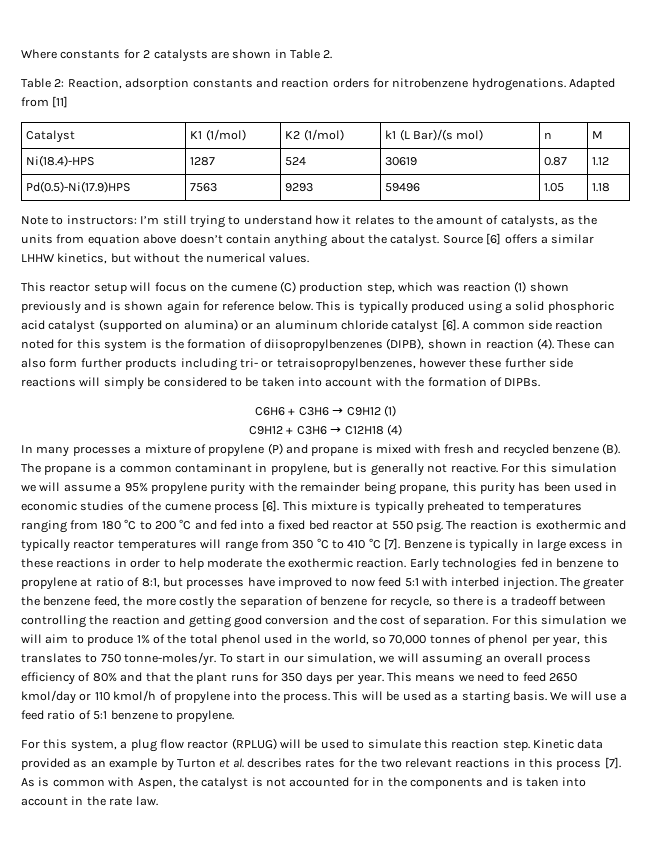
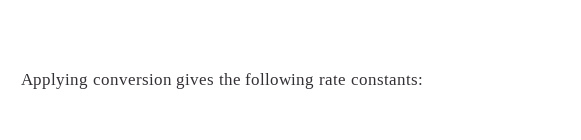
[21,49,333,62] [21,78,616,91] [21,96,69,108] [26,130,76,143] [190,129,246,141] [285,129,344,141] [385,129,484,141] [544,132,553,139] [592,131,604,139] [26,155,96,167] [190,157,216,166] [285,157,307,166] [385,157,418,166] [544,157,568,166] [592,157,610,166] [26,181,132,193] [190,183,218,192] [285,183,314,192] [385,183,421,192] [544,183,565,192] [592,183,611,192] [21,215,598,228] [21,233,595,247] [21,253,310,264] [21,281,569,294] [21,301,614,314] [21,319,604,333] [21,338,615,352] [21,358,574,371] [21,377,541,390] [255,405,396,417] [249,424,402,436] [21,443,621,457] [21,463,617,476] [21,482,618,495] [21,500,582,514] [21,519,626,533] [21,538,623,552] [21,558,619,571] [21,577,625,590] [21,596,607,609] [21,615,626,628] [21,634,608,647] [21,652,592,666] [21,672,578,685] [21,690,627,704] [21,710,235,723] [21,738,604,752] [21,757,621,771] [21,777,587,790] [21,796,158,806] Where constants for 2 catalysts are shown in Table 2. // Table 2: Reaction, adsorption constants and reaction orders for nitrobenzene hydrogenations. Adapted from [11] // Catalyst | K1 (1/mol) | K2 (1/mol) | k1 (L Bar)/(s mol) | n | M // Ni(18.4)-HPS | 1287 | 524 | 30619 | 0.87 | 1.12 // Pd(0.5)-Ni(17.9)HPS | 7563 | 9293 | 59496 | 1.05 | 1.18 // Note to instructors: I’m still trying to understand how it relates to the amount of catalysts, as the units from equation above doesn’t contain anything about the catalyst. Source [6] offers a similar LHHW kinetics, but without the numerical values. // This reactor setup will focus on the cumene (C) production step, which was reaction (1) shown previously and is shown again for reference below. This is typically produced using a solid phosphoric acid catalyst (supported on alumina) or an aluminum chloride catalyst [6]. A common side reaction noted for this system is the formation of diisopropylbenzenes (DIPB), shown in reaction (4). These can also form further products including tri- or tetraisopropylbenzenes, however these further side reactions will simply be considered to be taken into account with the formation of DIPBs. // C6H6 + C3H6 → C9H12 (1) // C9H12 + C3H6 → C12H18 (4) // In many processes a mixture of propylene (P) and propane is mixed with fresh and recycled benzene (B). The propane is a common contaminant in propylene, but is generally not reactive. For this simulation we will assume a 95% propylene purity with the remainder being propane, this purity has been used in economic studies of the cumene process [6]. This mixture is typically preheated to temperatures ranging from 180 °C to 200 °C and fed into a fixed bed reactor at 550 psig. The reaction is exothermic and typically reactor temperatures will range from 350 °C to 410 °C [7]. Benzene is typically in large excess in these reactions in order to help moderate the exothermic reaction. Early technologies fed in benzene to propylene at ratio of 8:1, but processes have improved to now feed 5:1 with interbed injection. The greater the benzene feed, the more costly the separation of benzene for recycle, so there is a tradeoff between controlling the reaction and getting good conversion and the cost of separation. For this simulation we will aim to produce 1% of the total phenol used in the world, so 70,000 tonnes of phenol per year, this translates to 750 tonne-moles/yr. To start in our simulation, we will assuming an overall process efficiency of 80% and that the plant runs for 350 days per year. This means we need to feed 2650 kmol/day or 110 kmol/h of propylene into the process. This will be used as a starting basis. We will use a feed ratio of 5:1 benzene to propylene. // For this system, a plug flow reactor (RPLUG) will be used to simulate this reaction step. Kinetic data provided as an example by Turton et al. describes rates for the two relevant reactions in this process [7]. As is common with Aspen, the catalyst is not accounted for in the components and is taken into account in the rate law. -> [21,73,423,89] Applying conversion gives the following rate constants:

